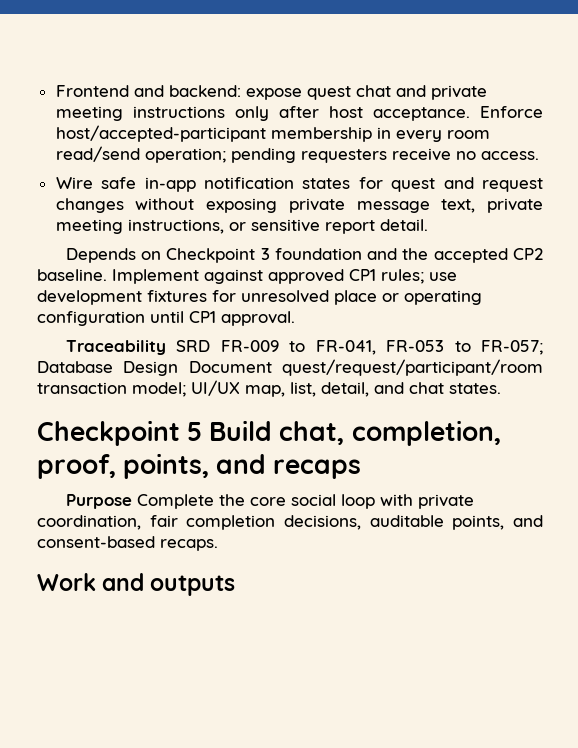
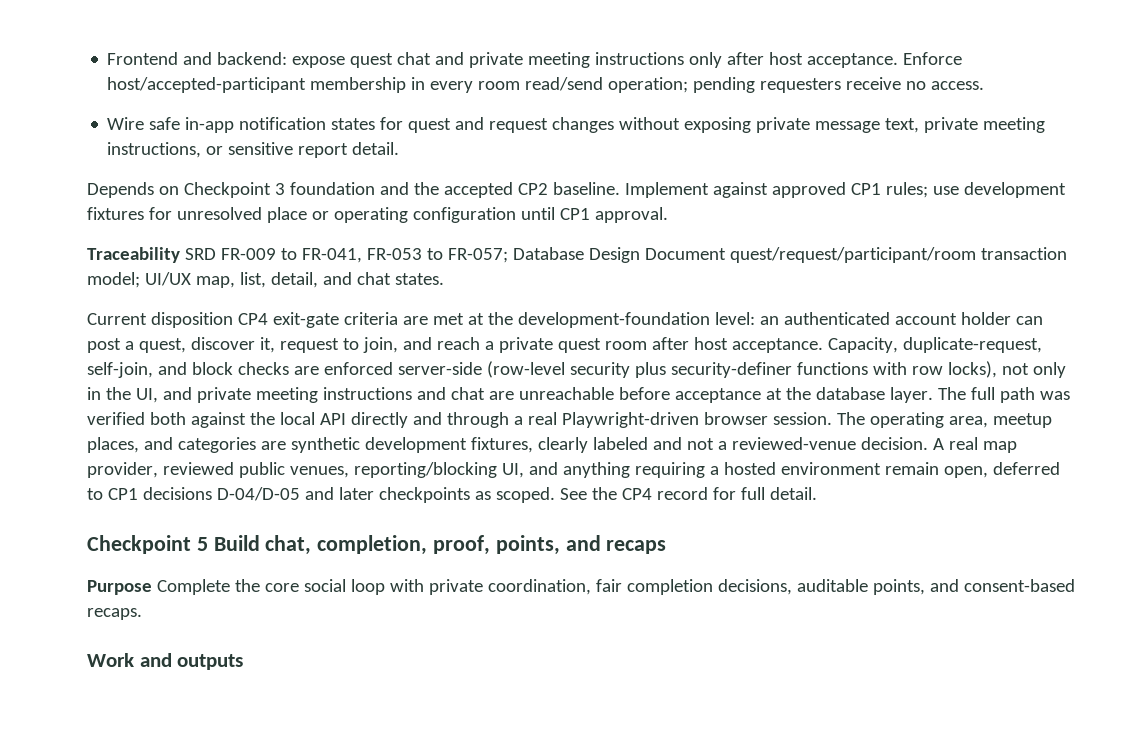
(501, 388) none -> [87,312,1043,328] [87,337,1042,353] [87,361,1066,378] [87,387,1070,403] [87,412,1052,428] [87,437,1017,453] [87,462,1060,478] [87,487,817,503] // Current disposition CP4 exit-gate criteria are met at the development-foundation level: an authenticated account holder can post a quest, discover it, request to join, and reach a private quest room after host acceptance. Capacity, duplicate-request, self-join, and block checks are enforced server-side (row-level security plus security-definer functions with row locks), not only in the UI, and private meeting instructions and chat are unreachable before acceptance at the database layer. The full path was verified both against the local API directly and through a real Playwright-driven browser session. The operating area, meetup places, and categories are synthetic development fixtures, clearly labeled and not a reviewed-venue decision. A real map provider, reviewed public venues, reporting/blocking UI, and anything requiring a hosted environment remain open, deferred to CP1 decisions D-04/D-05 and later checkpoints as scoped. See the CP4 record for full detail.

